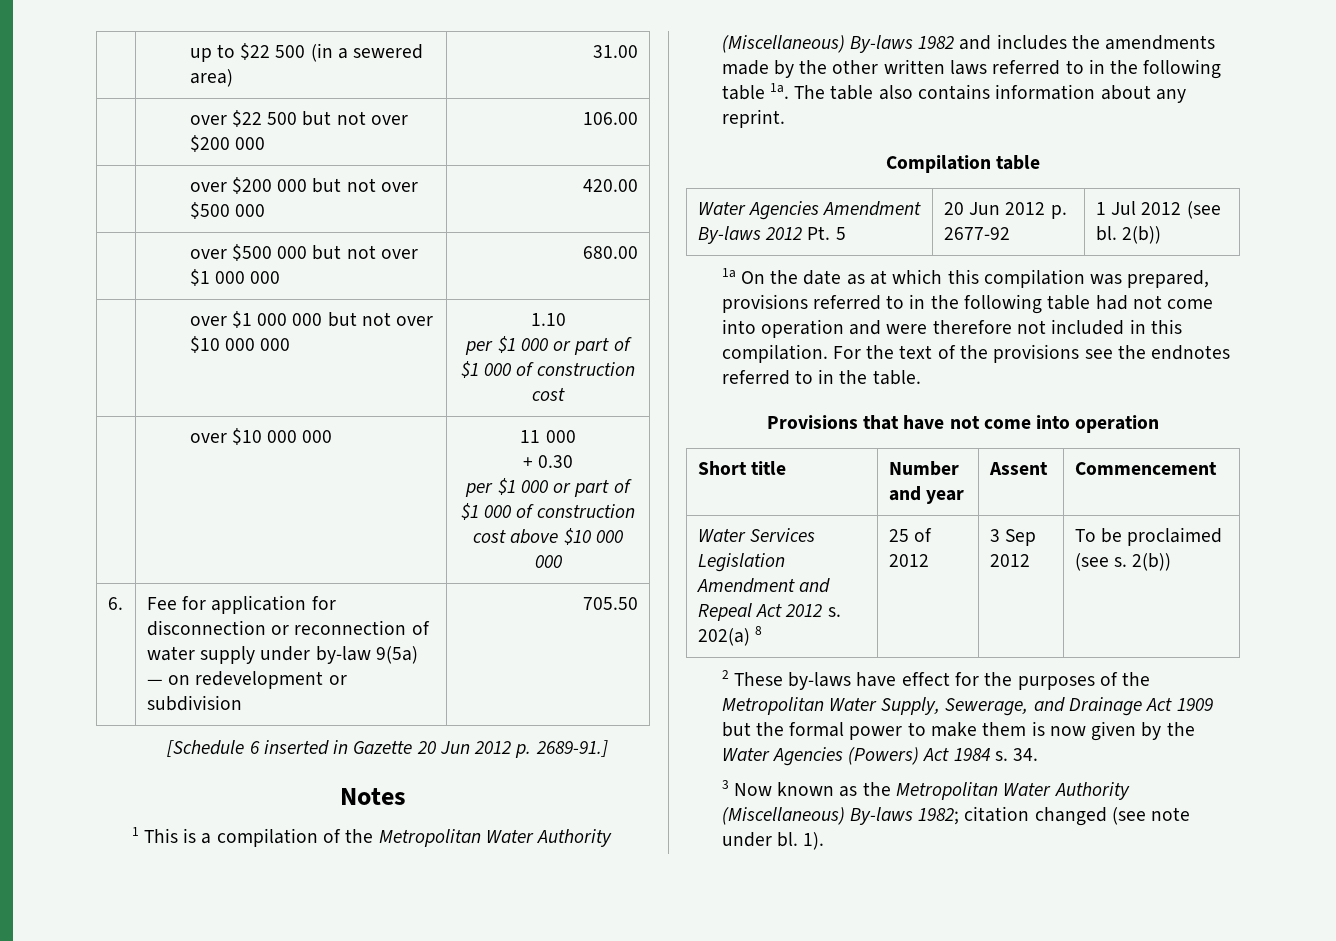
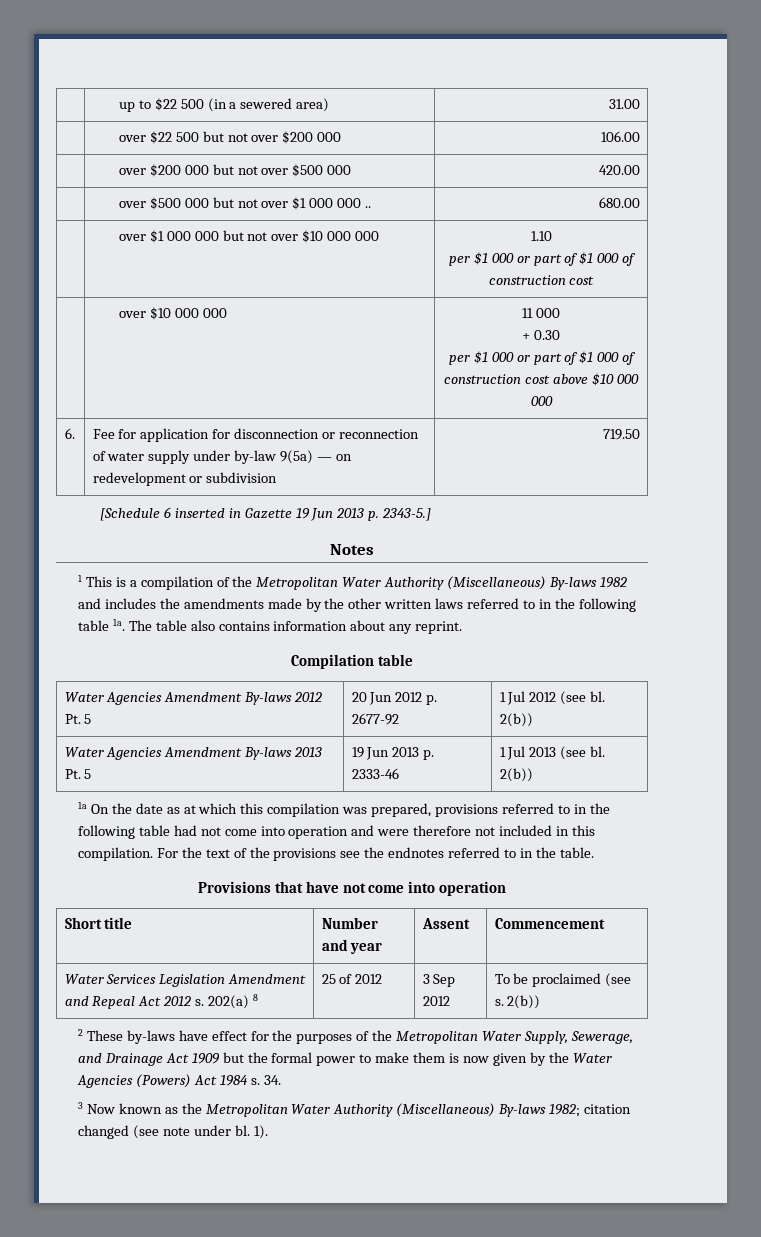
(281, 277) none -> [365,206,372,208] ..
[583,597,639,610] 705.50 -> [602,429,640,440] 719.50
[416,740,608,758] 20 Jun 2012 p. 2689-91.] -> [295,508,432,521] 19 Jun 2013 p. 2343-5.]
(1162, 235) none -> [64,747,323,760] [64,769,92,779] [351,747,435,760] [351,768,399,779] [499,746,606,760] [499,768,533,782] // Water Agencies Amendment By-laws 2013 Pt. 5 | 19 Jun 2013 p. 2333-46 | 1 Jul 2013 (see bl. 2(b))

